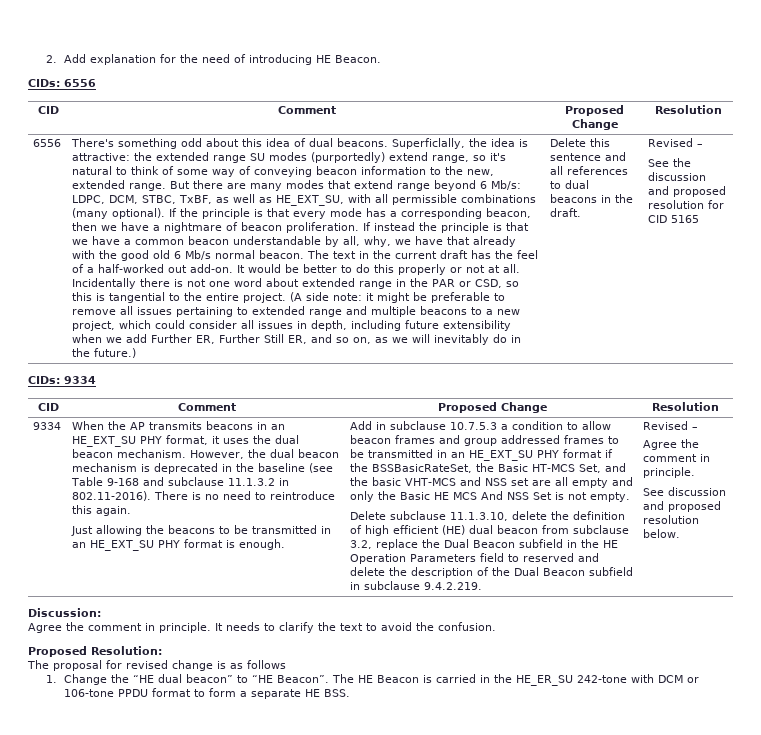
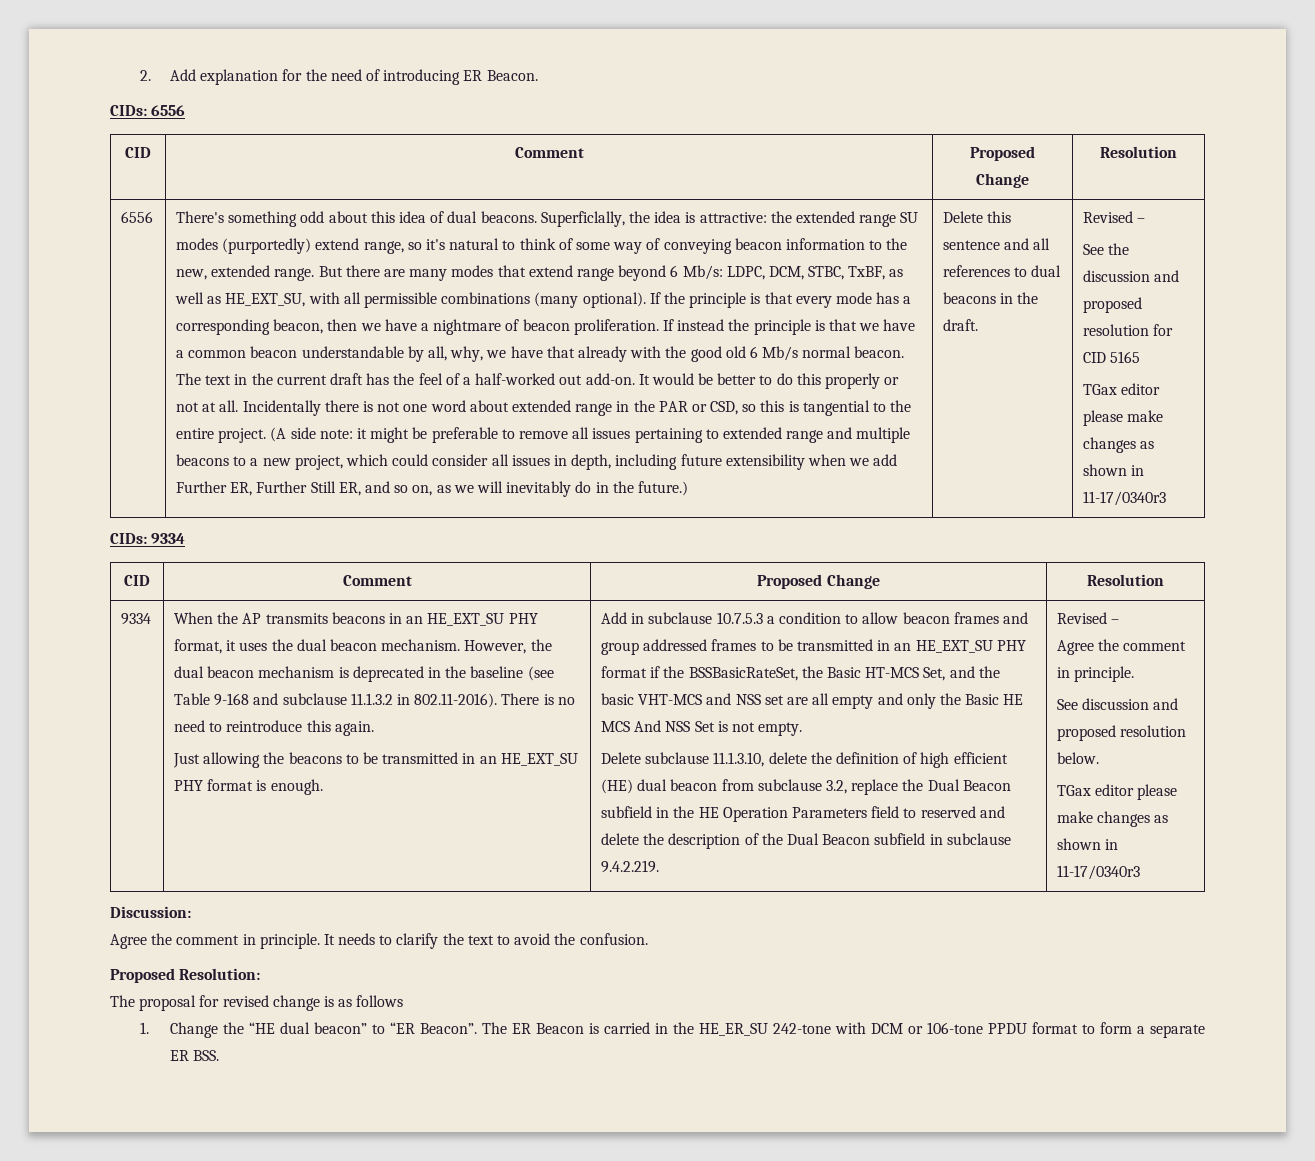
[316,55,332,63] HE -> [463,70,483,81] ER
(700, 219) none -> [1083,383,1161,395] [1083,410,1164,426] [1083,437,1155,453] [1083,464,1145,476] [1083,491,1167,506] // TGax editor please make changes as shown in 11-17/0340r3
(681, 533) none -> [1057,784,1178,800] [1057,811,1169,827] [1057,838,1119,850] [1057,865,1141,880] // TGax editor please make changes as shown in 11-17/0340r3
[252,675,274,683] “HE -> [390,1022,416,1034] “ER
[358,675,374,683] HE -> [512,1023,532,1034] ER
[305,689,321,697] HE -> [170,1050,190,1061] ER

